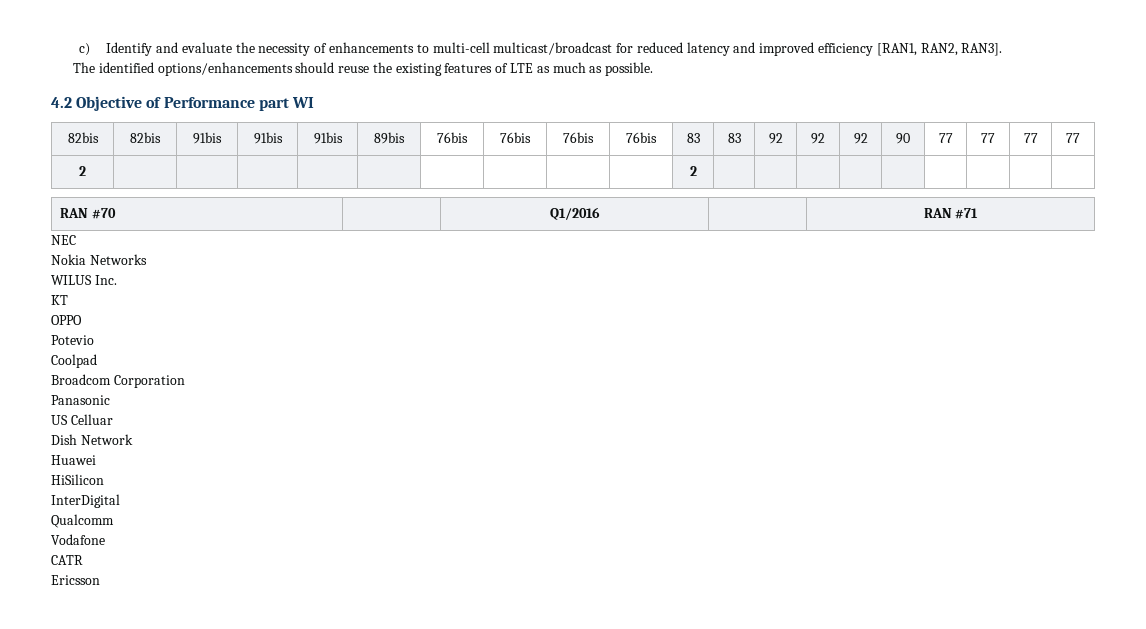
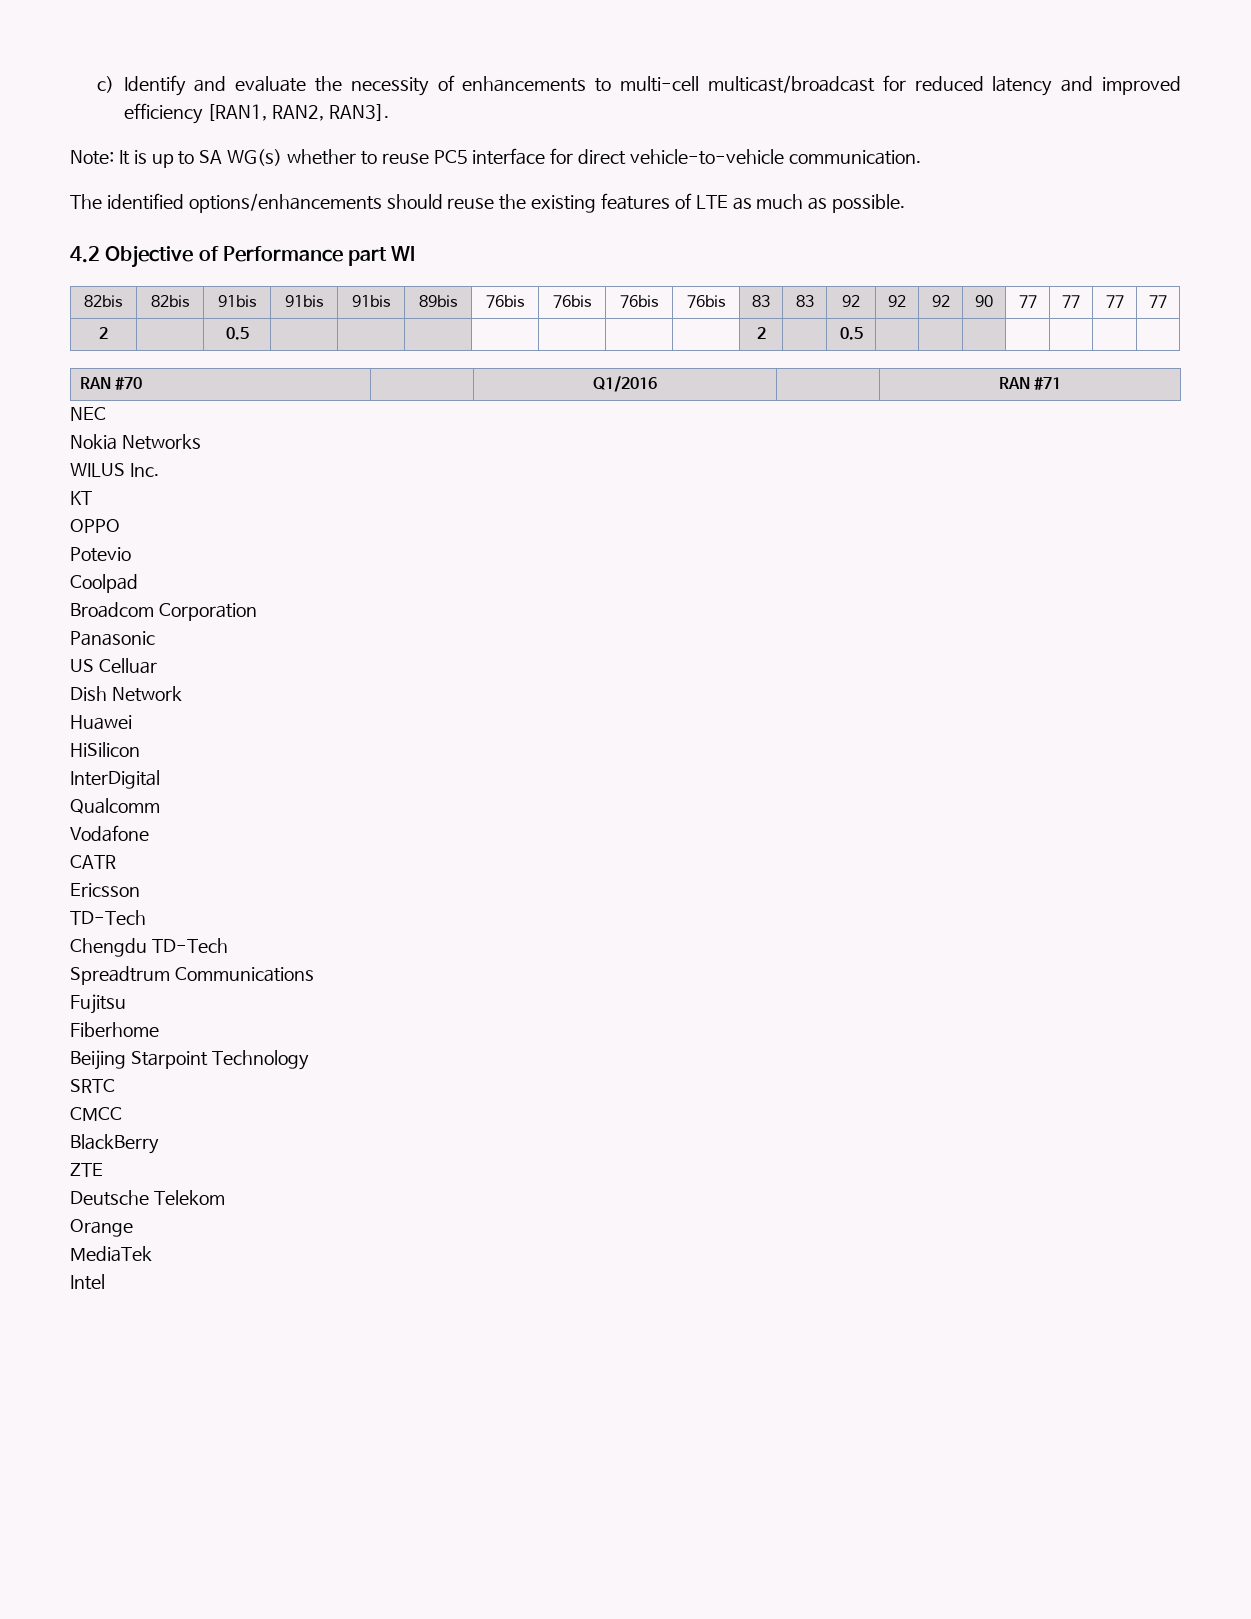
(1003, 49) none -> [70,148,921,168] // Note: It is up to SA WG(s) whether to reuse PC5 interface for direct vehicle-to-vehicle communication.
[689,166,697,176] | | | | | | | | 2 | | -> [225,327,249,340] [756,327,766,339] [839,327,863,340] 0.5 | | | | | | | | 2 | | 0.5
(100, 580) none -> [70,910,146,925] [70,938,228,957] [70,966,314,985] [70,994,126,1014] [70,1022,159,1037] [70,1050,309,1070] [70,1079,115,1093] [70,1107,122,1121] [70,1134,159,1154] [70,1163,103,1177] [70,1190,225,1206] [70,1219,133,1237] [70,1246,152,1262] [70,1274,105,1290] // TD-Tech // Chengdu TD-Tech // Spreadtrum Communications // Fujitsu // Fiberhome // Beijing Starpoint Technology // SRTC // CMCC // BlackBerry // ZTE // Deutsche Telekom // Orange // MediaTek // Intel

